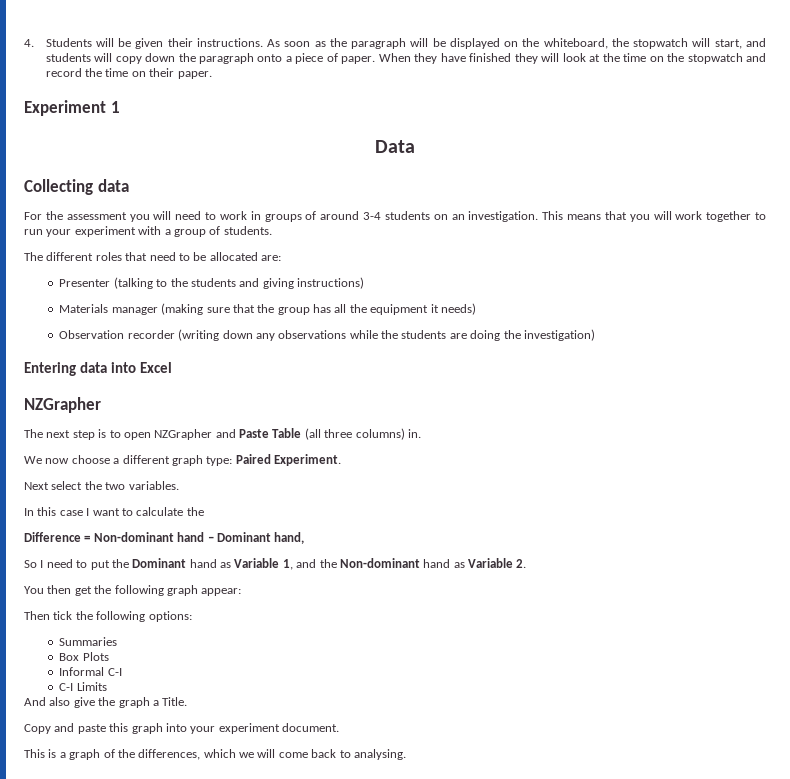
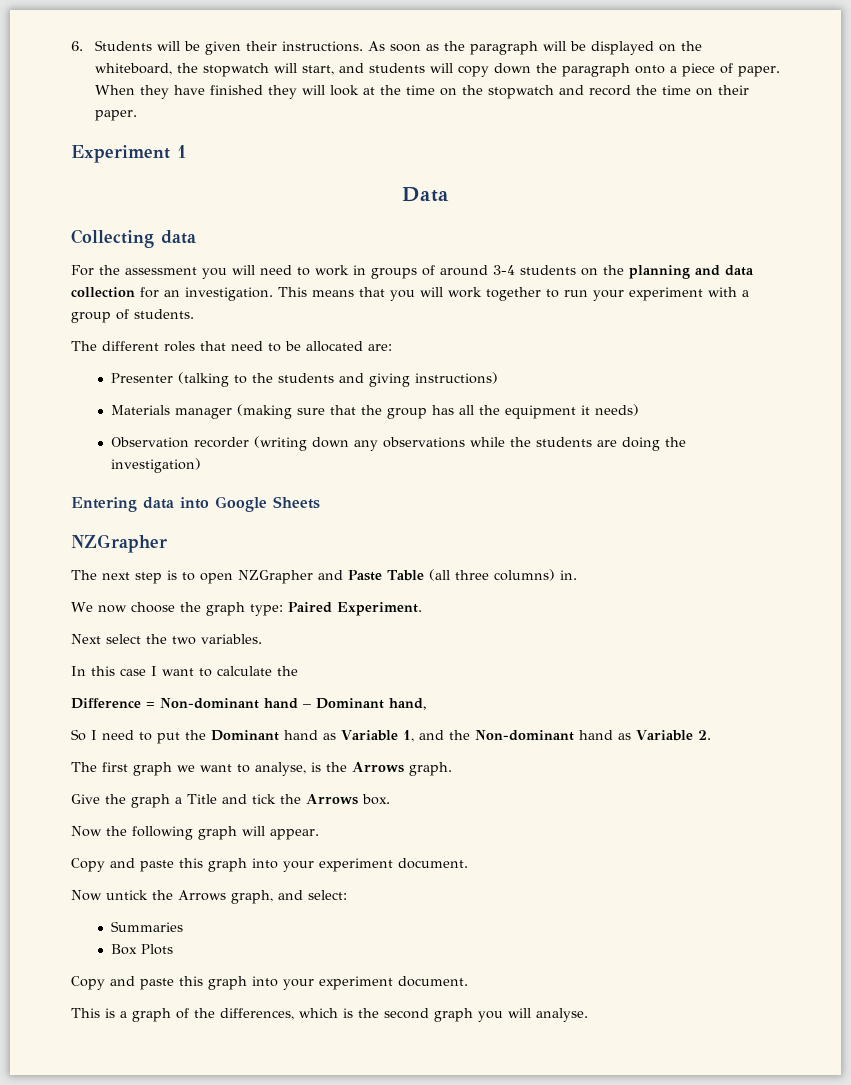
[24,39,34,47] 4. -> [71,41,83,51] 6.
(448, 217) none -> [603,265,754,279] [71,287,159,298] the planning and data collection for
[139,362,172,373] Excel -> [215,496,320,512] Google Sheets
[113,455,170,464] a different -> [179,602,201,612] the
[24,585,242,596] [24,611,192,622] [59,637,118,646] [59,652,109,661] [59,667,122,676] [59,682,107,691] [24,697,188,708] You then get the following graph appear: // Then tick the following options: // Summaries // Box Plots // Informal C-I // C-I Limits // And also give the graph a Title. -> [71,762,452,776] [71,794,390,808] [71,826,319,840] [71,858,468,872] [71,890,347,904] [110,921,183,932] [110,944,173,955] The first graph we want to analyse, is the Arrows graph. // Give the graph a Title and tick the Arrows box. // Now the following graph will appear. // Copy and paste this graph into your experiment document. // Now untick the Arrows graph, and select: // Summaries // Box Plots
[239,749,406,760] we will come back to analysing. -> [343,1008,588,1022] is the second graph you will analyse.

